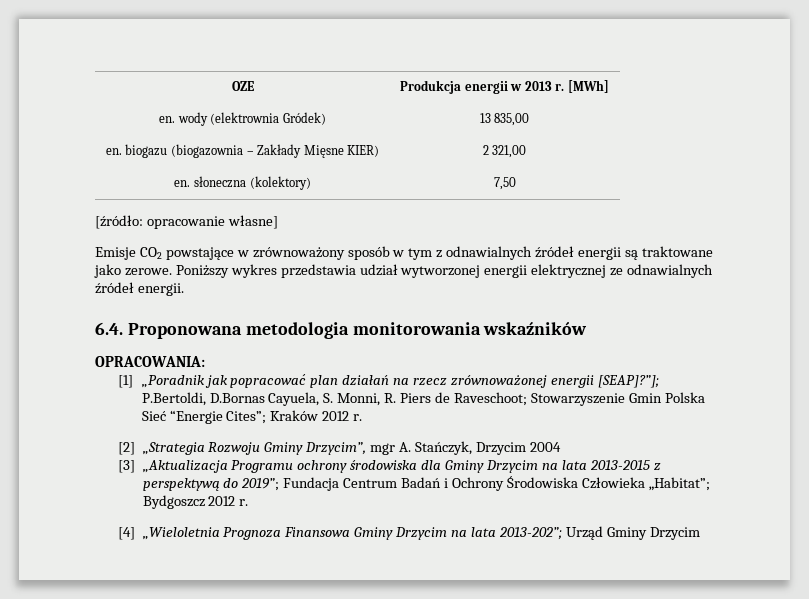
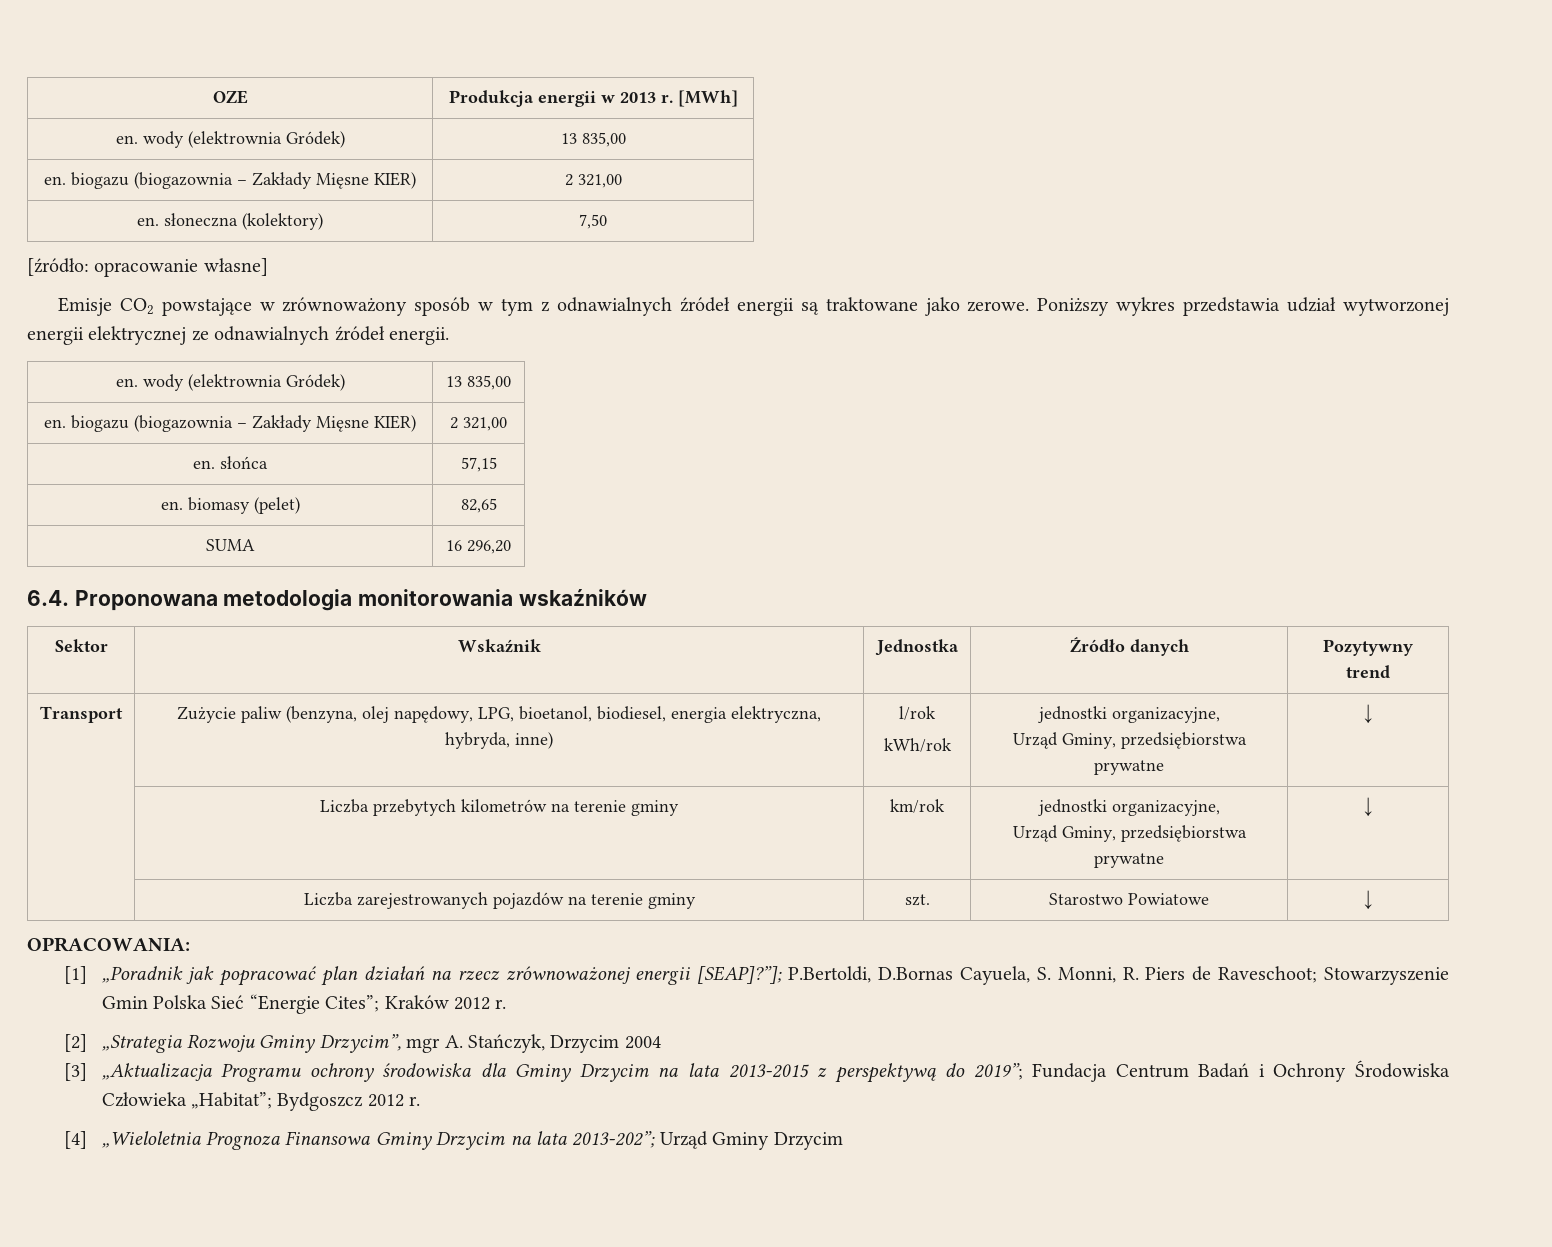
(184, 289) none -> [115,374,345,391] [446,375,511,390] [44,415,416,432] [450,417,507,431] [193,456,268,469] [460,457,497,472] [160,497,300,514] [460,498,497,513] [205,539,255,551] [446,540,511,554] // en. wody (elektrownia Gródek) | 13 835,00 // en. biogazu (biogazownia – Zakłady Mięsne KIER) | 2 321,00 // en. słońca | 57,15 // en. biomasy (pelet) | 82,65 // SUMA | 16 296,20
(588, 328) none -> [54,639,108,652] [457,639,541,653] [874,639,959,656] [1069,637,1189,656] [1323,639,1413,656] [1346,665,1390,678] [40,706,123,723] [177,706,821,723] [445,732,553,749] [899,706,936,720] [883,738,952,752] [1037,706,1220,723] [1012,732,1247,749] [1094,760,1164,775] [1364,704,1372,723] [320,799,679,816] [890,799,945,813] [1037,799,1220,816] [1012,825,1247,842] [1094,853,1164,868] [1364,797,1372,816] [303,892,696,909] [904,894,930,906] [1049,893,1209,905] [1364,890,1372,909] // Sektor | Wskaźnik | Jednostka | Źródło danych | Pozytywny trend // Transport | Zużycie paliw (benzyna, olej napędowy, LPG, bioetanol, biodiesel, energia elektryczna, hybryda, inne) | l/rok // kWh/rok | jednostki organizacyjne, // Urząd Gminy, przedsiębiorstwa prywatne | ↓ // | Liczba przebytych kilometrów na terenie gminy | km/rok | jednostki organizacyjne, // Urząd Gminy, przedsiębiorstwa prywatne | ↓ // | Liczba zarejestrowanych pojazdów na terenie gminy | szt. | Starostwo Powiatowe | ↓

